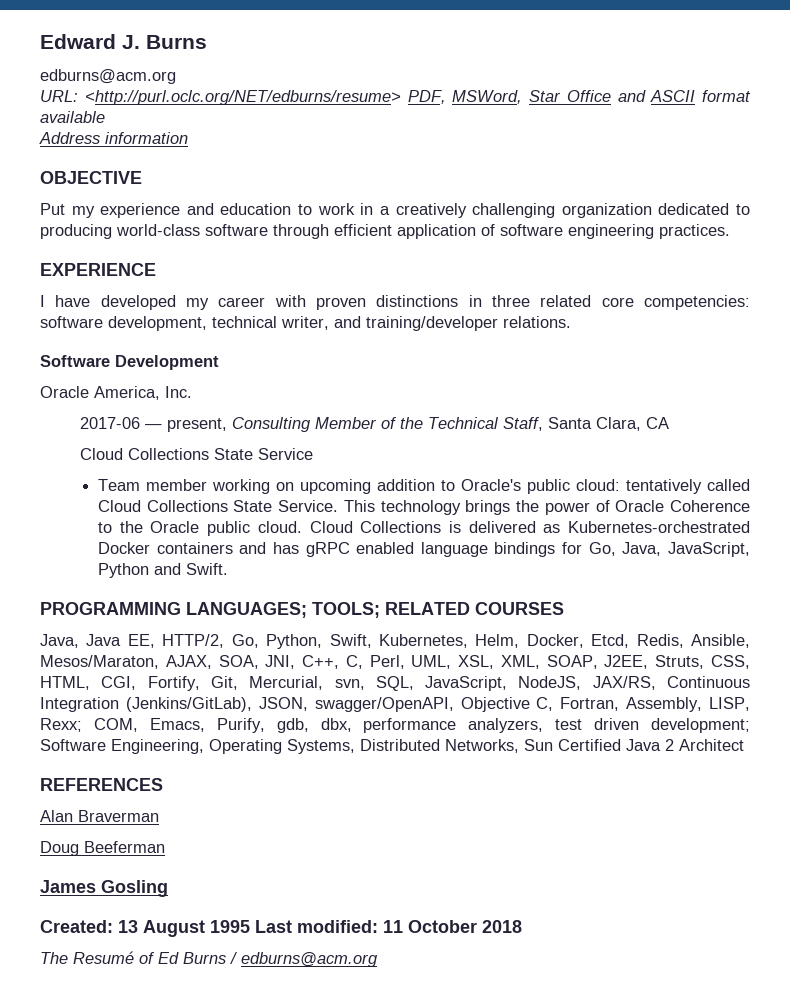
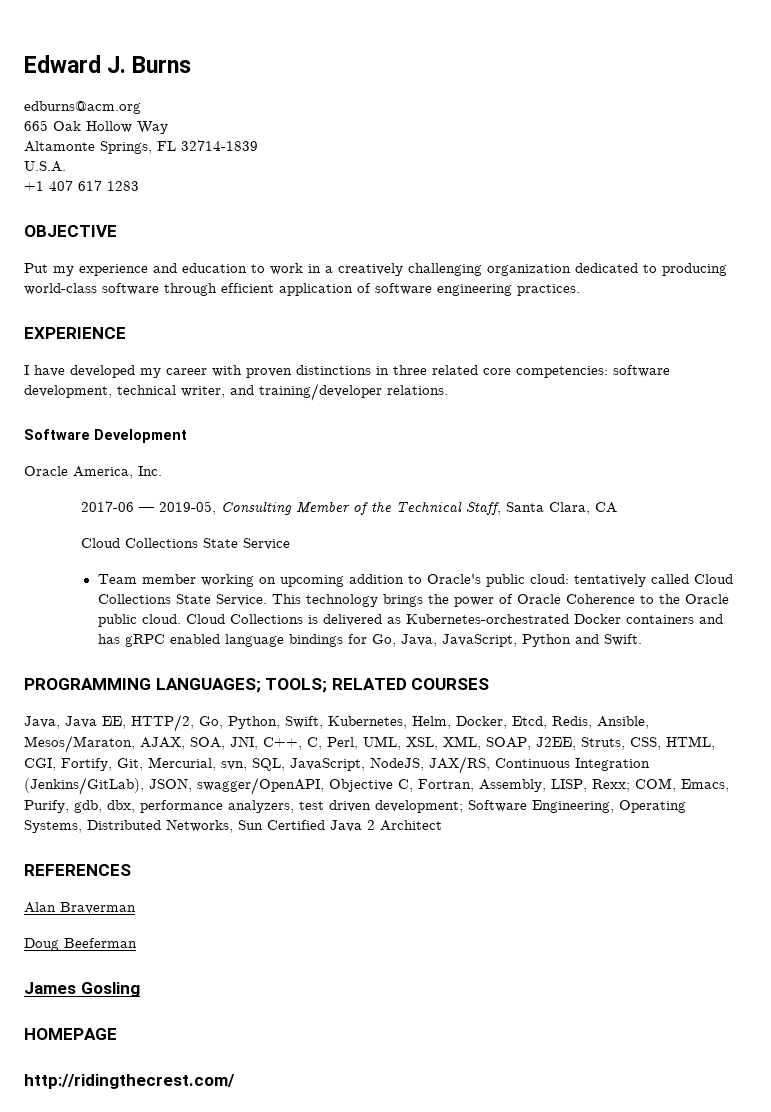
[40,90,751,105] [40,111,105,123] [39,132,188,144] URL: <http://purl.oclc.org/NET/edburns/resume> PDF, MSWord, Star Office and ASCII format available // Address information -> [24,120,168,134] [24,140,258,154] [24,161,66,172] [24,180,139,191] 665 Oak Hollow Way // Altamonte Springs, FL 32714-1839 // U.S.A. // +1 407 617 1283
[166,418,227,432] present, -> [159,501,217,515] 2019-05,
[40,920,522,937] [40,951,378,967] Created: 13 August 1995 Last modified: 11 October 2018 // The Resumé of Ed Burns / edburns@acm.org -> [24,1028,117,1040] [24,1074,235,1089] HOMEPAGE // http://ridingthecrest.com/

